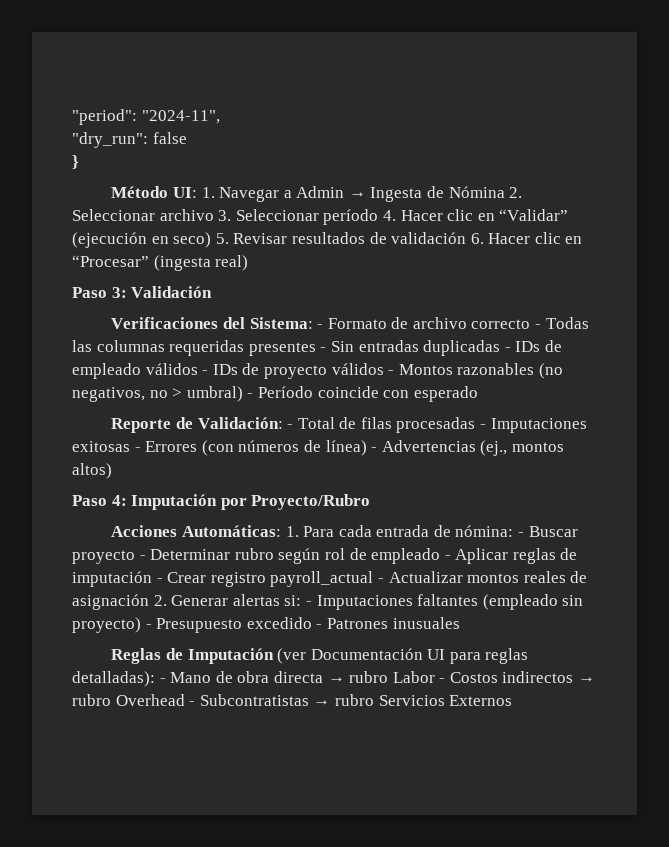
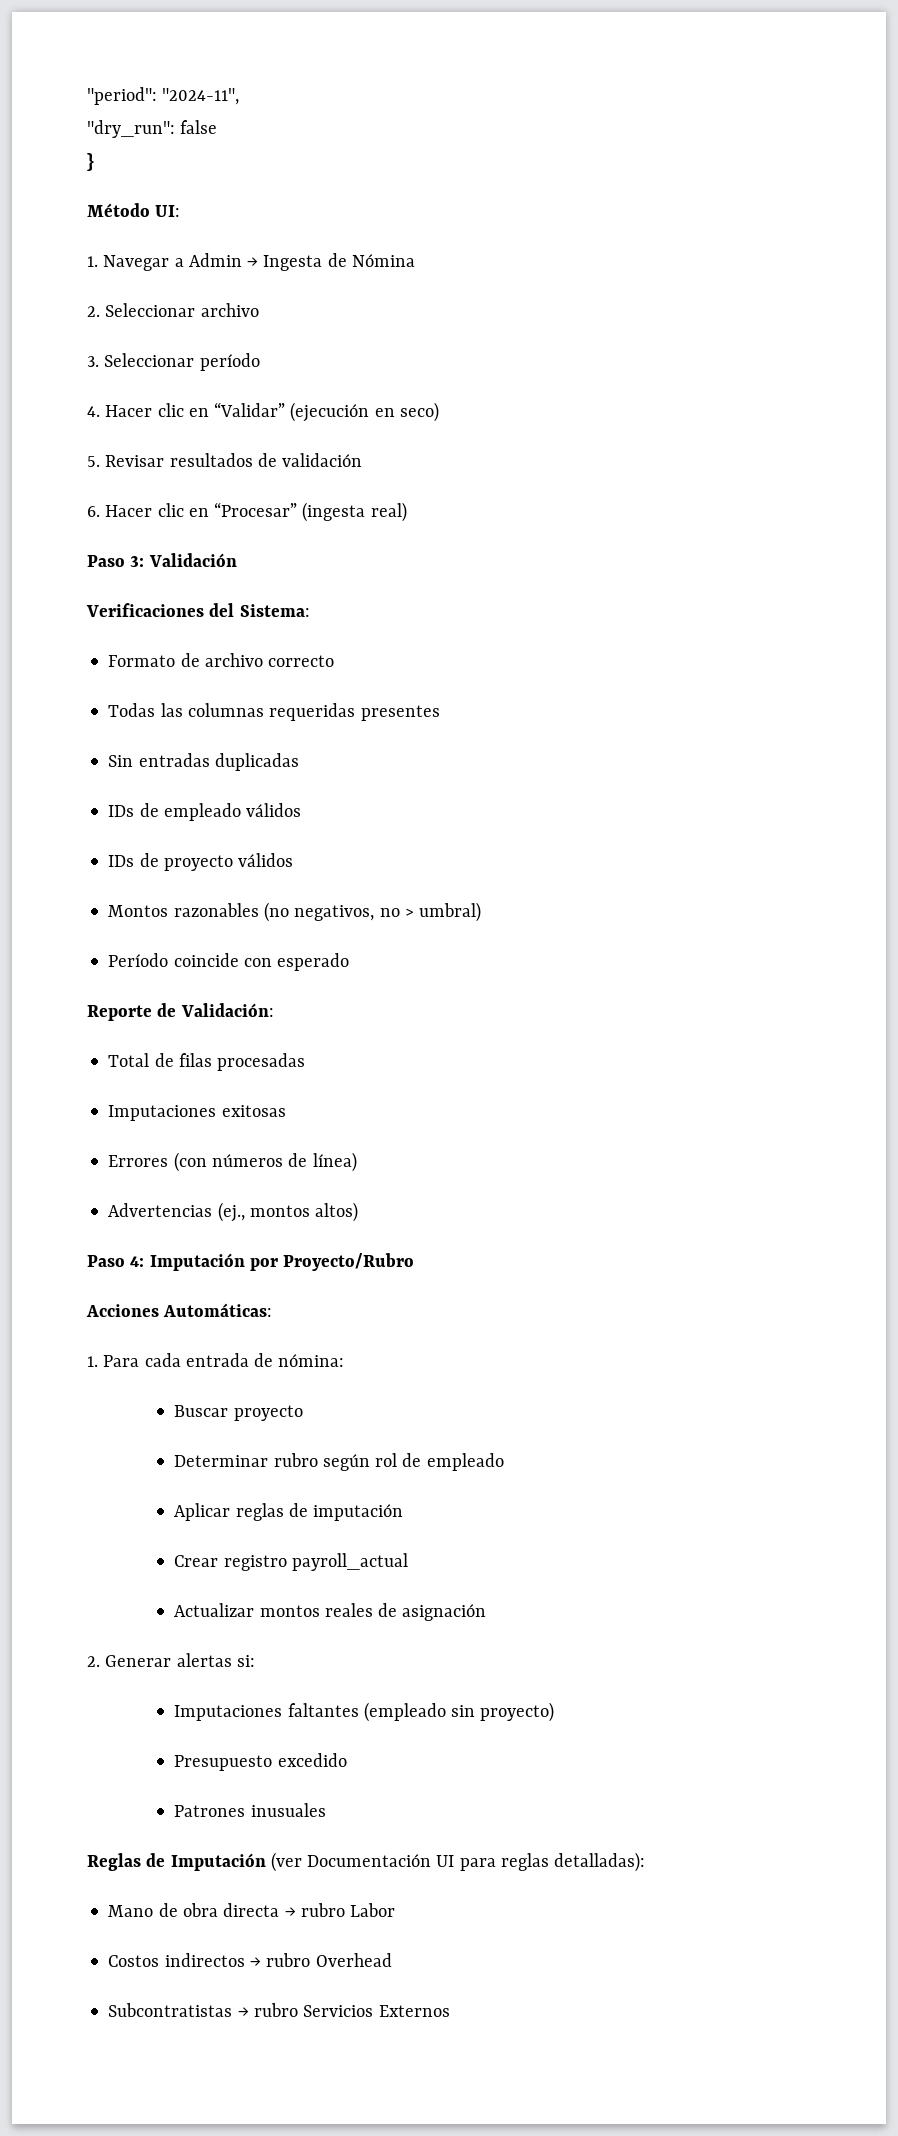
(197, 192) none -> (181, 211) //
(505, 192) none -> (415, 260) //
(214, 215) none -> (259, 310) //
(379, 217) none -> (260, 362) //
(212, 240) none -> (439, 412) //
(467, 238) none -> (363, 460) //
[317,324,324,329] - -> (310, 610) //
[535,324,542,329] - -> (335, 661) //
[320,347,327,352] - -> (440, 713) //
[504,347,511,352] - -> (299, 762) //
[202,370,209,375] - -> (302, 810) //
[388,370,395,375] - -> (294, 860) //
[247,393,254,398] - -> (482, 912) //
[287,424,294,429] - -> (274, 1010) //
[480,424,487,429] - -> (306, 1062) //
[134,447,141,452] - -> (286, 1111) //
[371,447,378,452] - -> (357, 1162) //
(281, 531) none -> (273, 1310) //
[518,532,525,537] - -> (345, 1360) //
[139,555,146,560] - -> (303, 1413) //
[444,555,451,560] - -> (504, 1462) //
[156,578,163,583] - -> (404, 1512) //
[377,578,384,583] - -> (408, 1562) //
(149, 602) none -> (487, 1612) //
[305,601,312,606] - -> (255, 1661) //
[145,624,152,629] - -> (555, 1712) //
[316,624,323,629] - -> (347, 1760) //
[159,678,166,683] - -> (646, 1862) //
[439,678,446,683] - -> (396, 1910) //
[189,701,196,706] - -> (392, 1960) //

